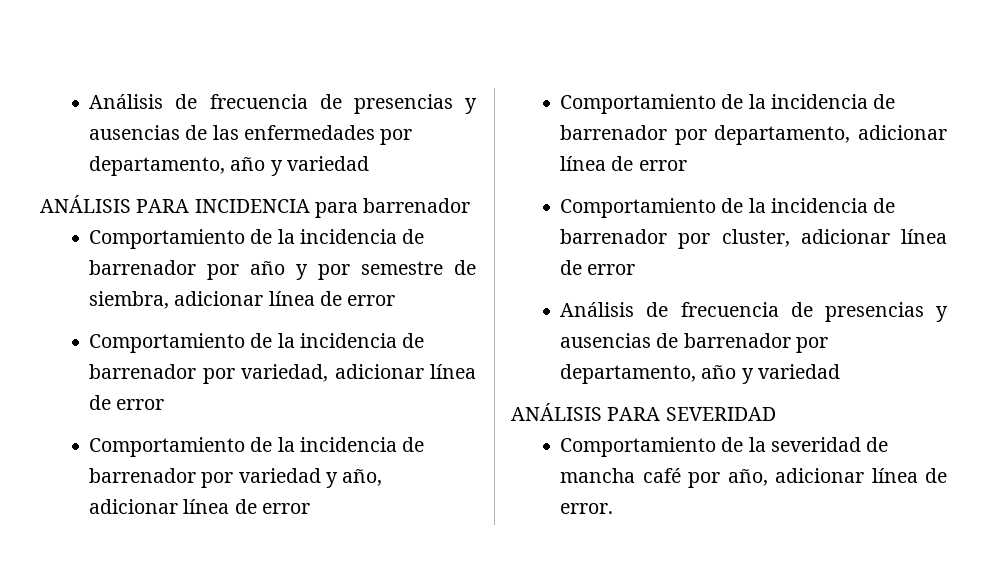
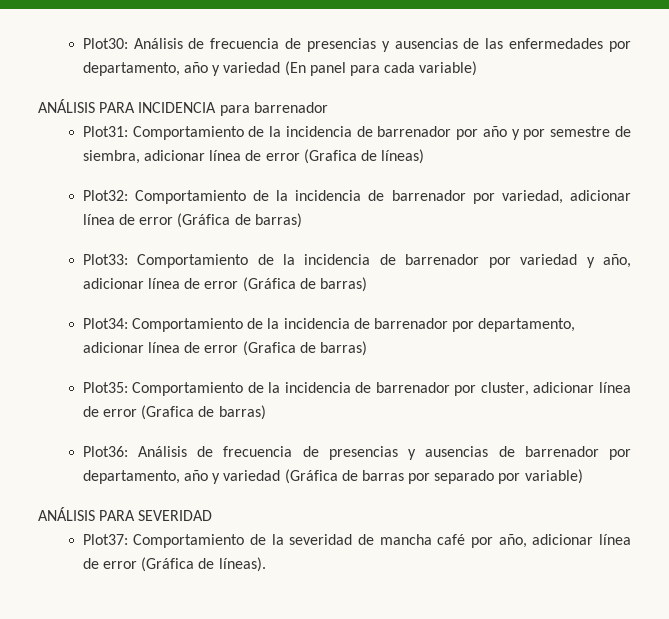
(89, 101) none -> [82,38,128,49] Plot30:
(369, 163) none -> [284,61,478,76] (En panel para cada variable)
(471, 205) none -> [82,126,128,137] Plot31:
(396, 300) // -> [303,149,425,164] [82,190,128,201] (Grafica de líneas) // Plot32:
(165, 404) // -> [177,213,302,228] [82,254,128,265] (Gráfica de barras) // Plot33:
(310, 508) // -> [242,277,367,292] [82,318,128,329] (Gráfica de barras) // Plot34:
(687, 165) // -> [242,341,367,356] [82,382,128,393] (Grafica de barras) // Plot35:
(636, 269) // -> [141,405,266,420] [82,446,128,457] (Grafica de barras) // Plot36:
(840, 371) none -> [284,469,583,484] (Gráfica de barras por separado por variable)
(776, 414) none -> [82,534,128,545] Plot37:
[560,503,614,514] error. -> [102,557,266,572] error (Gráfica de líneas).

